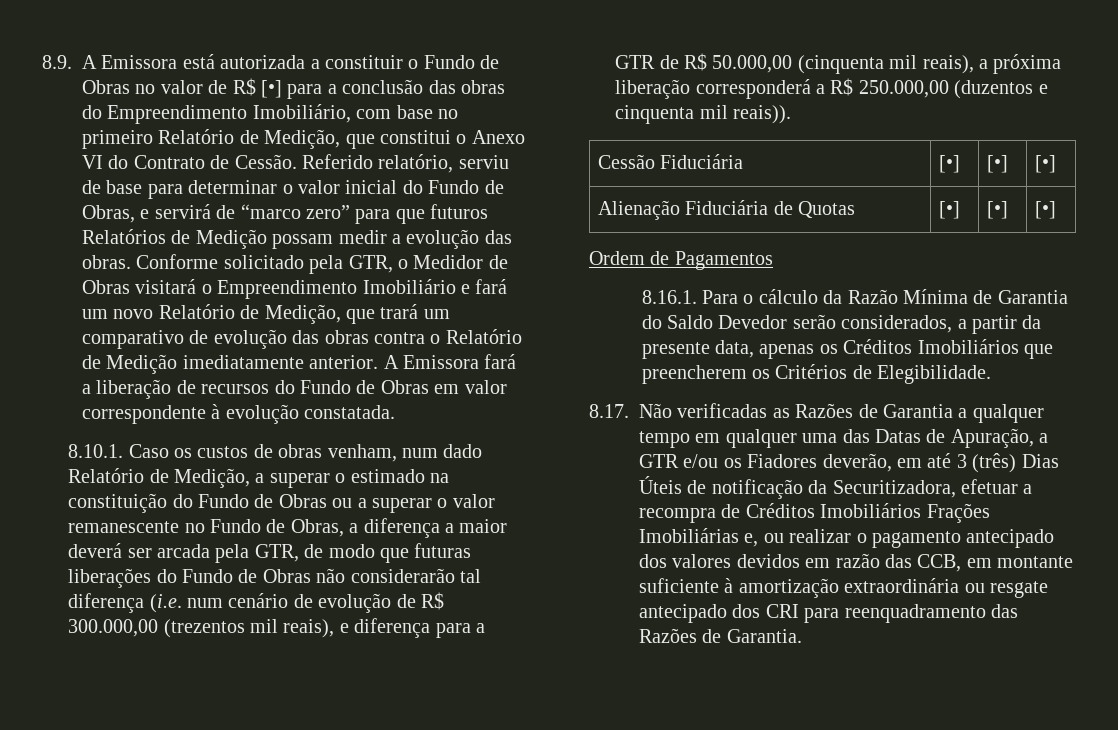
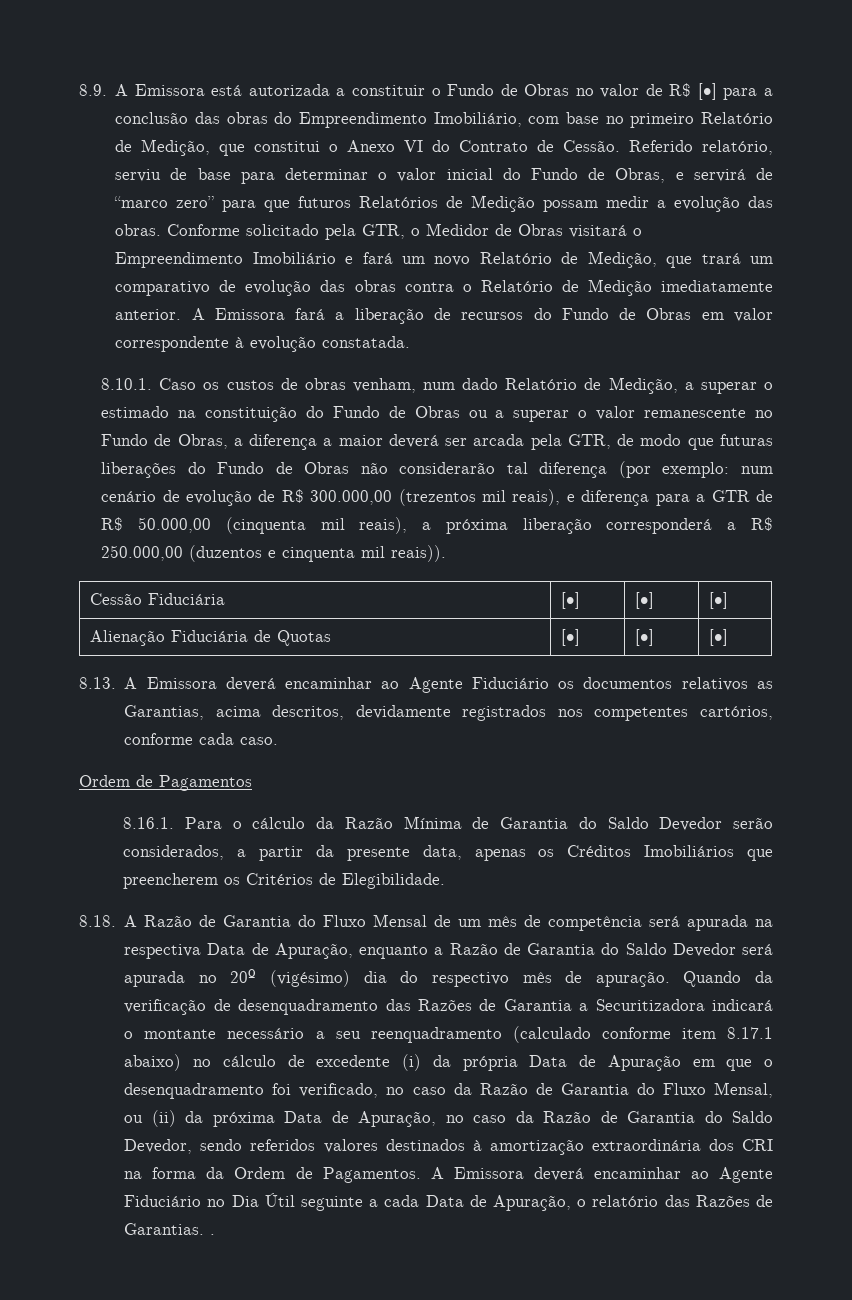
[149,594,182,613] (i.e. -> [618,461,730,478] (por exemplo:
(1056, 210) none -> [79,677,773,693] [124,705,773,721] [124,733,279,745] // 8.13. A Emissora deverá encaminhar ao Agente Fiduciário os documentos relativos as Garantias, acima descritos, devidamente registrados nos competentes cartórios, conforme cada caso.
[589,403,1044,423] [639,428,1049,448] [639,453,1059,473] [639,476,1033,499] [639,503,990,523] [639,528,1055,548] [639,553,1074,572] [639,578,1048,598] [639,604,1018,623] [639,628,802,643] 8.17. Não verificadas as Razões de Garantia a qualquer tempo em qualquer uma das Datas de Apuração, a GTR e/ou os Fiadores deverão, em até 3 (três) Dias Úteis de notificação da Securitizadora, efetuar a recompra de Créditos Imobiliários Frações Imobiliárias e, ou realizar o pagamento antecipado dos valores devidos em razão das CCB, em montante suficiente à amortização extraordinária ou resgate antecipado dos CRI para reenquadramento das Razões de Garantia. -> [79,914,773,931] [124,943,773,959] [124,969,774,987] [124,999,773,1015] [124,1026,773,1043] [124,1054,773,1071] [124,1082,774,1099] [124,1110,773,1127] [124,1139,773,1155] [124,1167,774,1183] [124,1193,773,1211] [124,1223,216,1235] 8.18. A Razão de Garantia do Fluxo Mensal de um mês de competência será apurada na respectiva Data de Apuração, enquanto a Razão de Garantia do Saldo Devedor será apurada no 20º (vigésimo) dia do respectivo mês de apuração. Quando da verificação de desenquadramento das Razões de Garantia a Securitizadora indicará o montante necessário a seu reenquadramento (calculado conforme item 8.17.1 abaixo) no cálculo de excedente (i) da própria Data de Apuração em que o desenquadramento foi verificado, no caso da Razão de Garantia do Fluxo Mensal, ou (ii) da próxima Data de Apuração, no caso da Razão de Garantia do Saldo Devedor, sendo referidos valores destinados à amortização extraordinária dos CRI na forma da Ordem de Pagamentos. A Emissora deverá encaminhar ao Agente Fiduciário no Dia Útil seguinte a cada Data de Apuração, o relatório das Razões de Garantias. .

